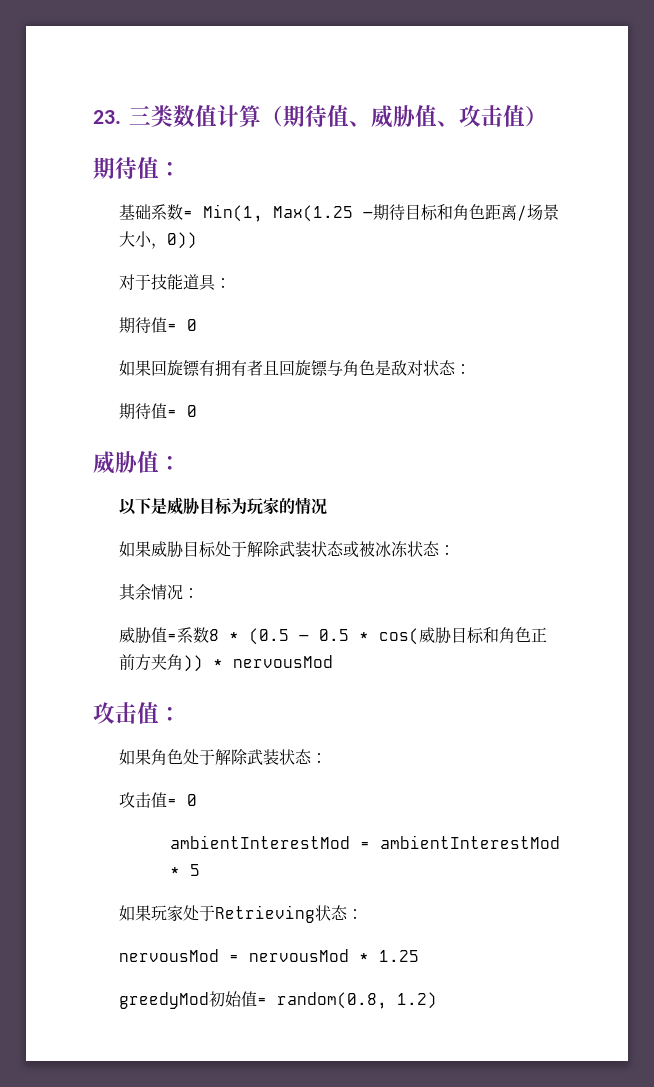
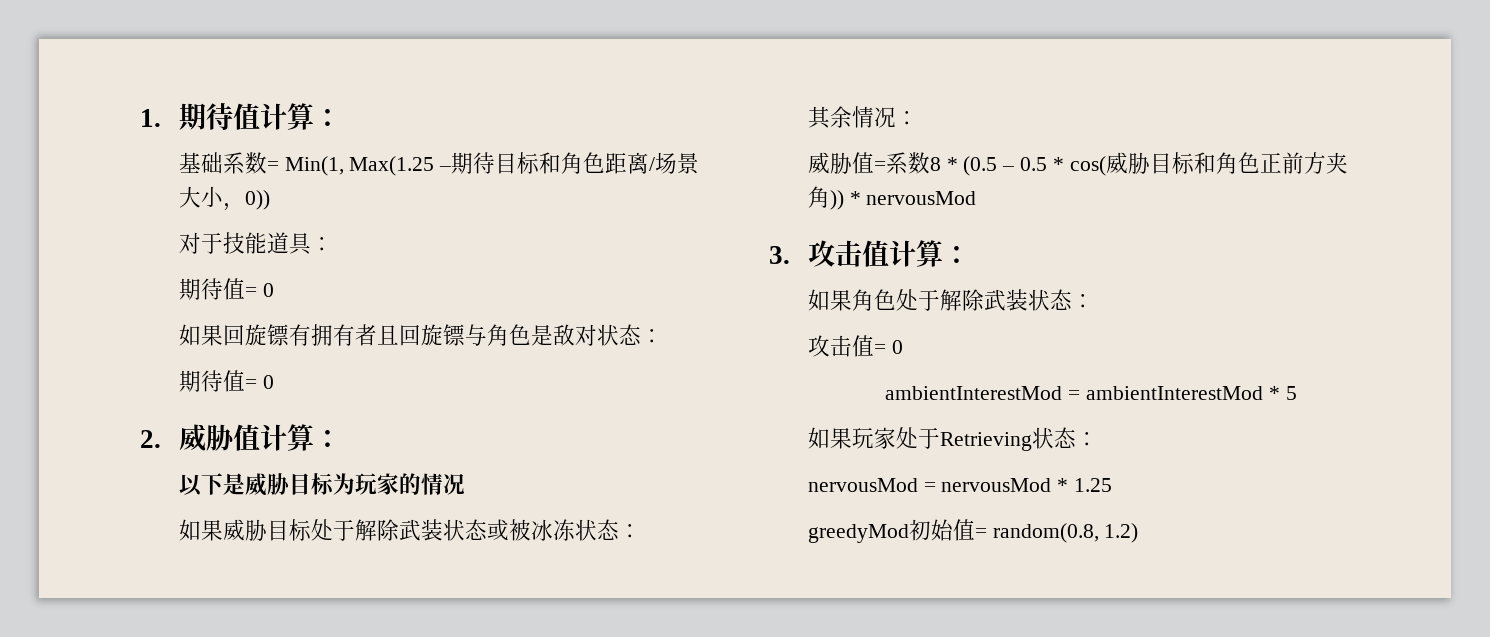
[93,105,547,128] [93,157,159,179] 23.三类数值计算（期待值、威胁值、攻击值） // 期待值 -> [140,103,314,130] 1.期待值计算
[93,451,159,474] 威胁值 -> [140,424,314,452] 2.威胁值计算
[93,702,159,724] 攻击值 -> [769,240,943,267] 3.攻击值计算

